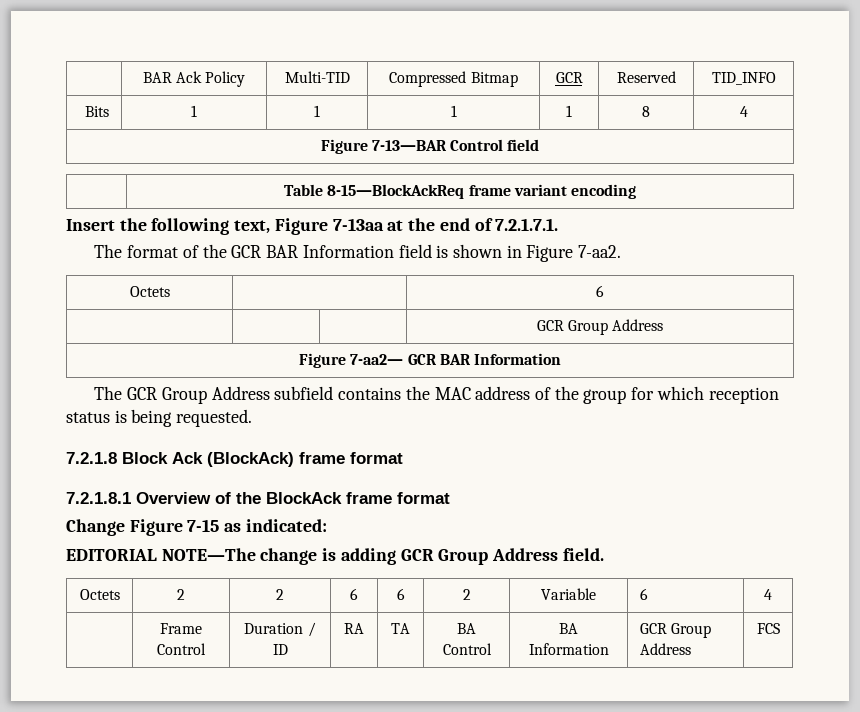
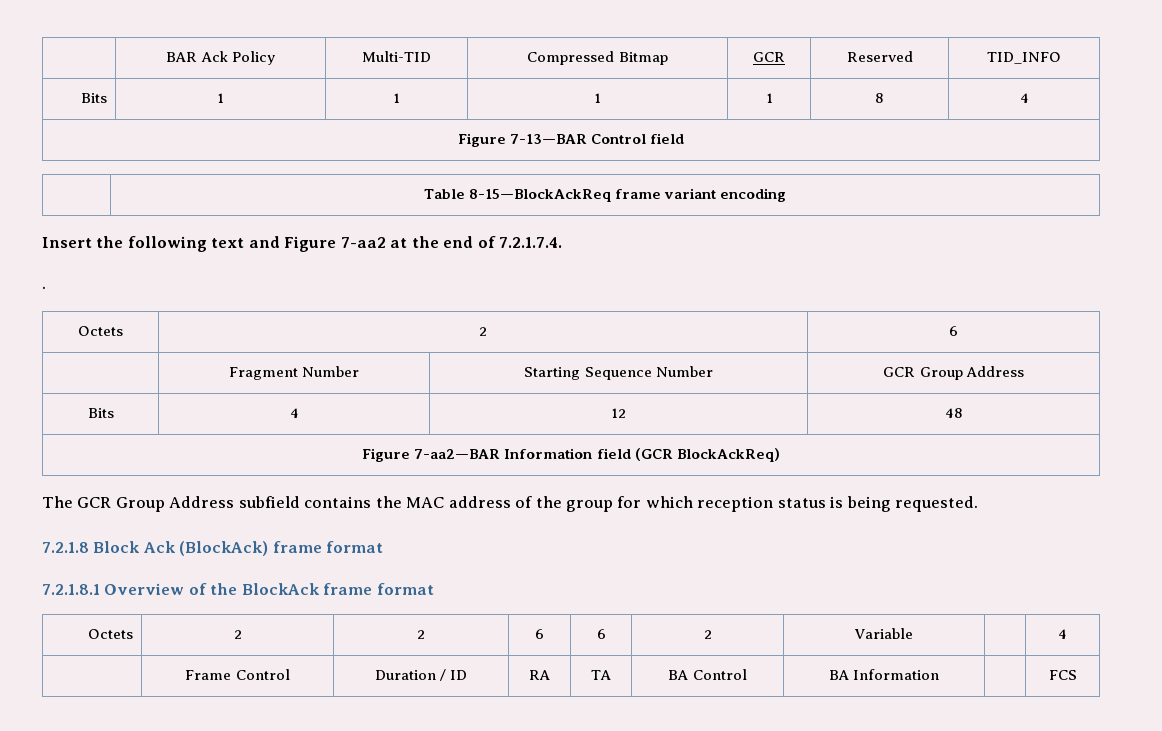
[234,218,559,235] [94,244,622,262] [129,286,170,297] text, Figure 7-13aa at the end of 7.2.1.7.1. // The format of the GCR BAR Information field is shown in Figure 7-aa2. // Octets | -> [211,236,563,252] [42,286,46,289] [78,326,123,336] [479,327,487,336] text and Figure 7-aa2 at the end of 7.2.1.7.4. // . // Octets | 2
[536,319,664,335] [298,353,562,368] | | GCR Group Address // Figure 7-aa2— GCR BAR Information -> [228,366,360,380] [524,366,713,380] [883,366,1024,380] [87,408,114,418] [289,408,299,418] [611,408,626,418] [944,408,963,418] [362,448,780,462] Fragment Number | Starting Sequence Number | GCR Group Address // Bits | 4 | 12 | 48 // Figure 7-aa2—BAR Information field (GCR BlockAckReq)
[66,519,327,536] [66,548,604,565] // Change Figure 7-15 as indicated: // EDITORIAL NOTE—The change is adding GCR Group Address field. -> (434, 589) none
[639,588,648,600] 6 -> (913, 633) none
[639,623,712,638] [639,643,691,655] GCR Group Address -> (940, 674) none

